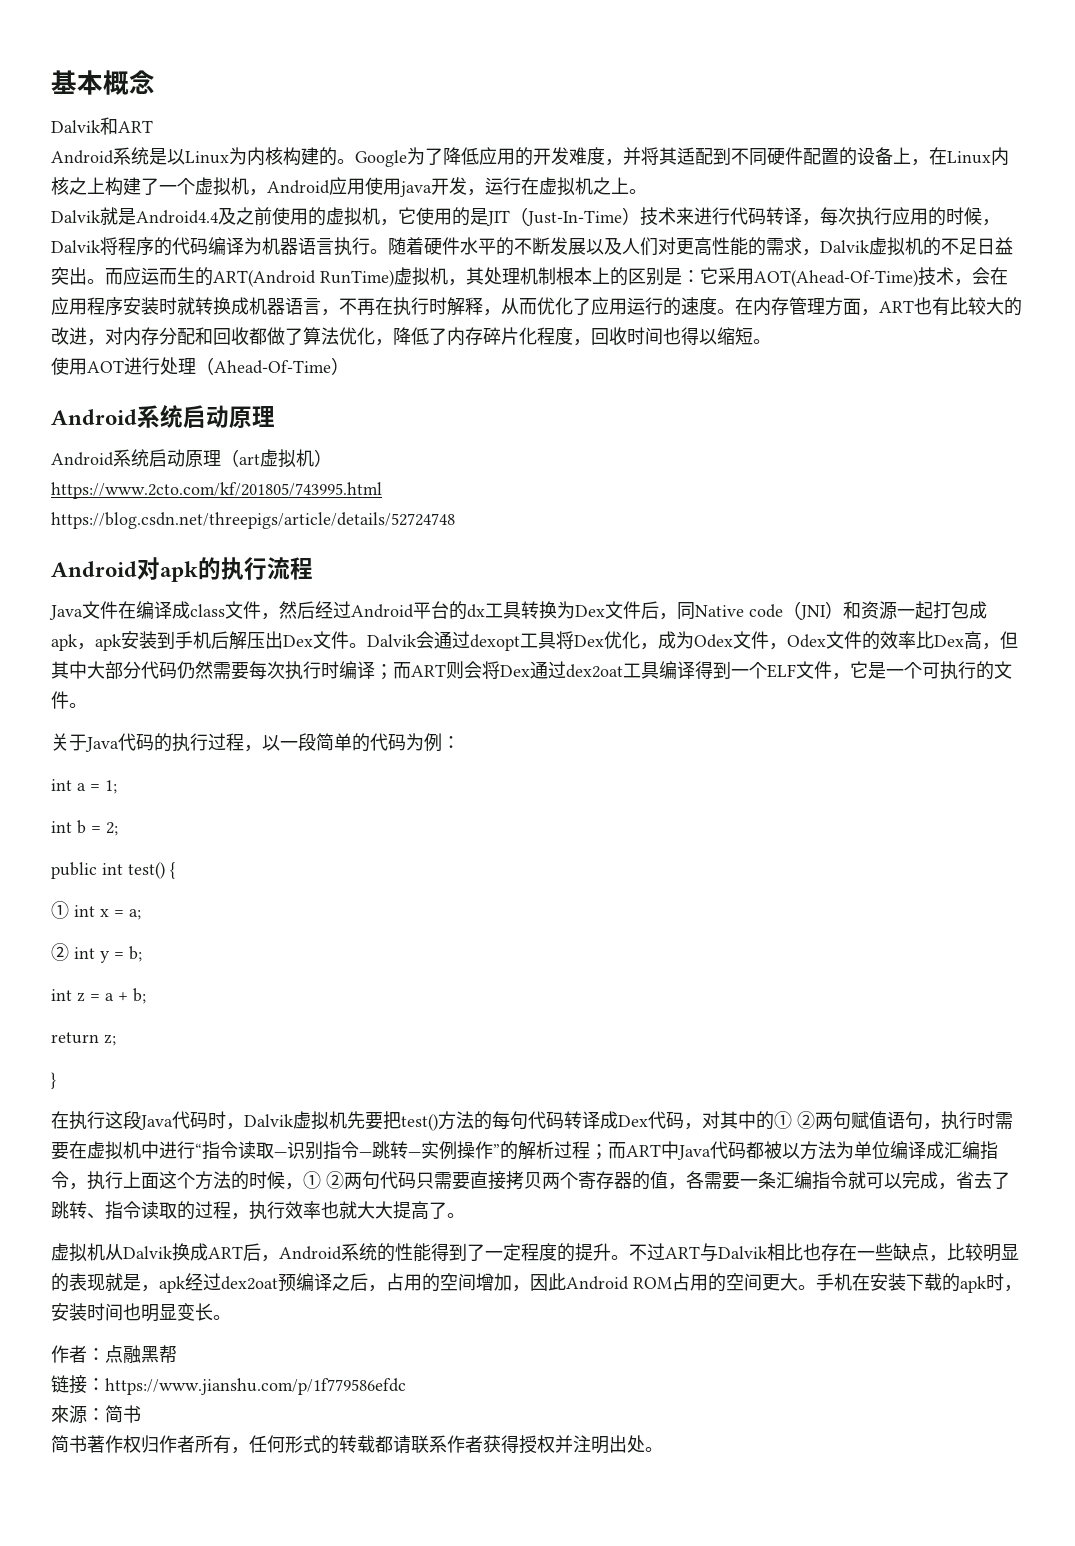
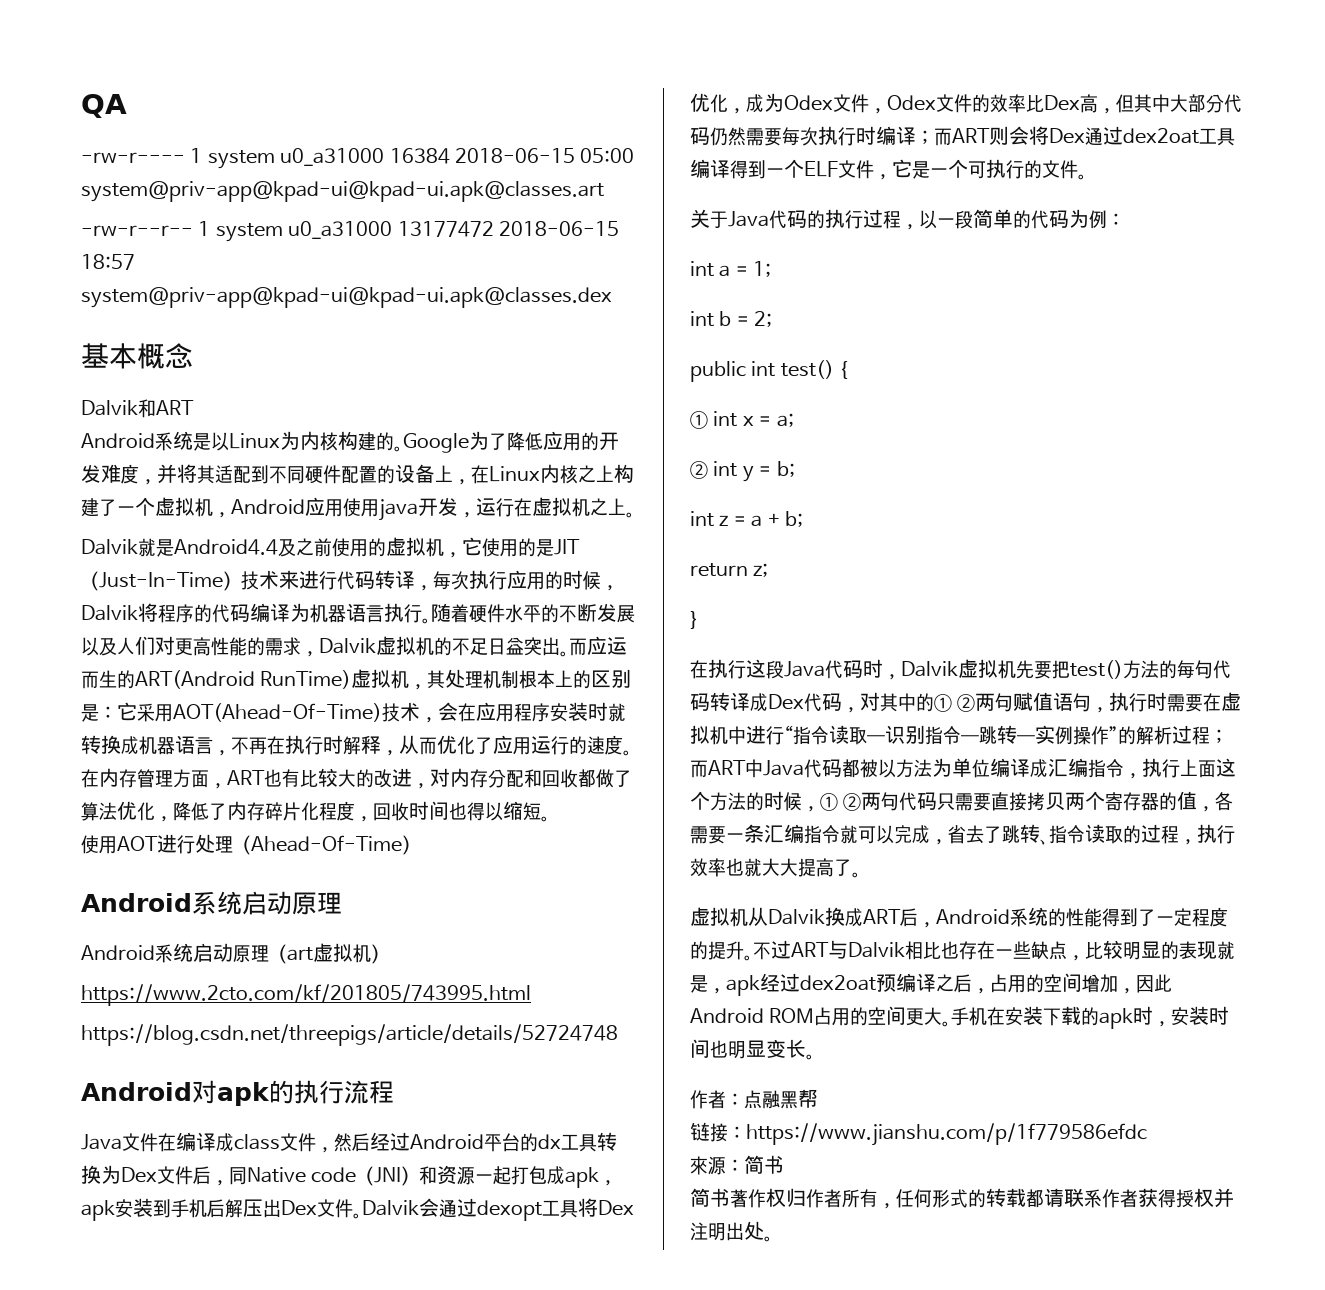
(51, 82) none -> [81,94,127,118] [81,148,635,169] [81,181,604,202] [81,221,619,242] [81,254,135,270] [81,287,612,308] QA // -rw-r---- 1 system u0_a31000 16384 2018-06-15 05:00 system@priv-app@kpad-ui@kpad-ui.apk@classes.art // -rw-r--r-- 1 system u0_a31000 13177472 2018-06-15 18:57 system@priv-app@kpad-ui@kpad-ui.apk@classes.dex //

